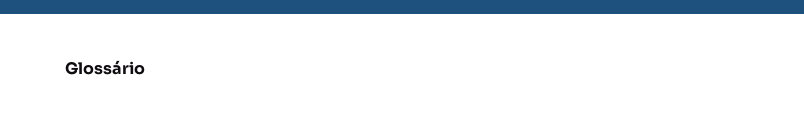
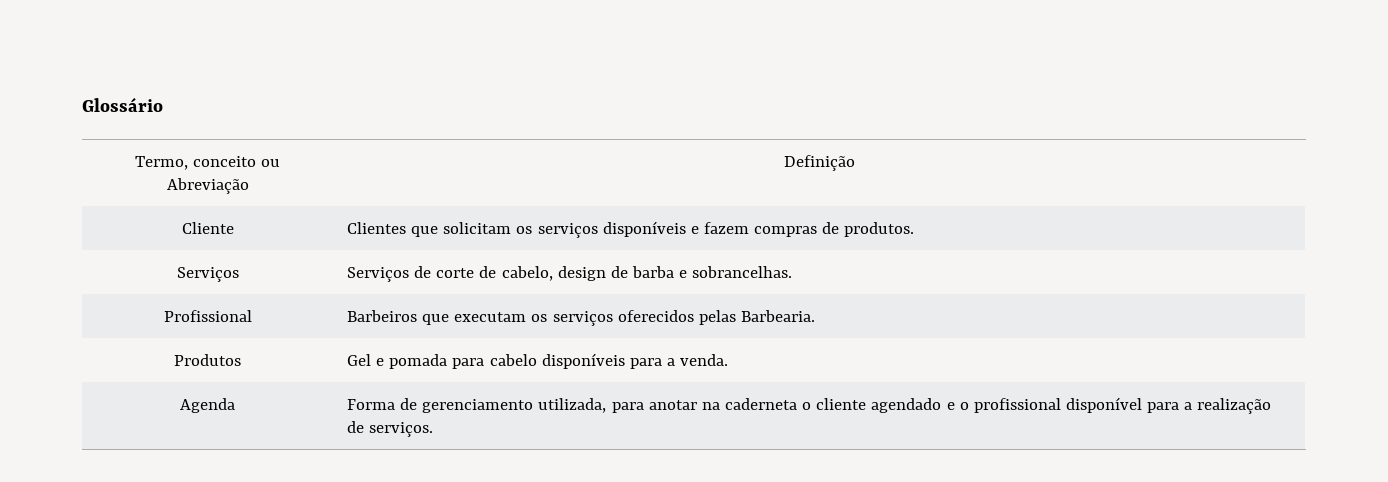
(145, 67) none -> [134,156,281,170] [166,178,249,194] [783,155,855,171] [181,222,234,234] [347,221,915,238] [176,267,239,282] [347,266,793,282] [163,310,252,322] [347,310,815,326] [174,354,241,366] [347,353,729,369] [180,398,235,413] [347,397,1272,414] [347,421,434,437] // Termo, conceito ou Abreviação | Definição // Cliente | Clientes que solicitam os serviços disponíveis e fazem compras de produtos. // Serviços | Serviços de corte de cabelo, design de barba e sobrancelhas. // Profissional | Barbeiros que executam os serviços oferecidos pelas Barbearia. // Produtos | Gel e pomada para cabelo disponíveis para a venda. // Agenda | Forma de gerenciamento utilizada, para anotar na caderneta o cliente agendado e o profissional disponível para a realização de serviços.

